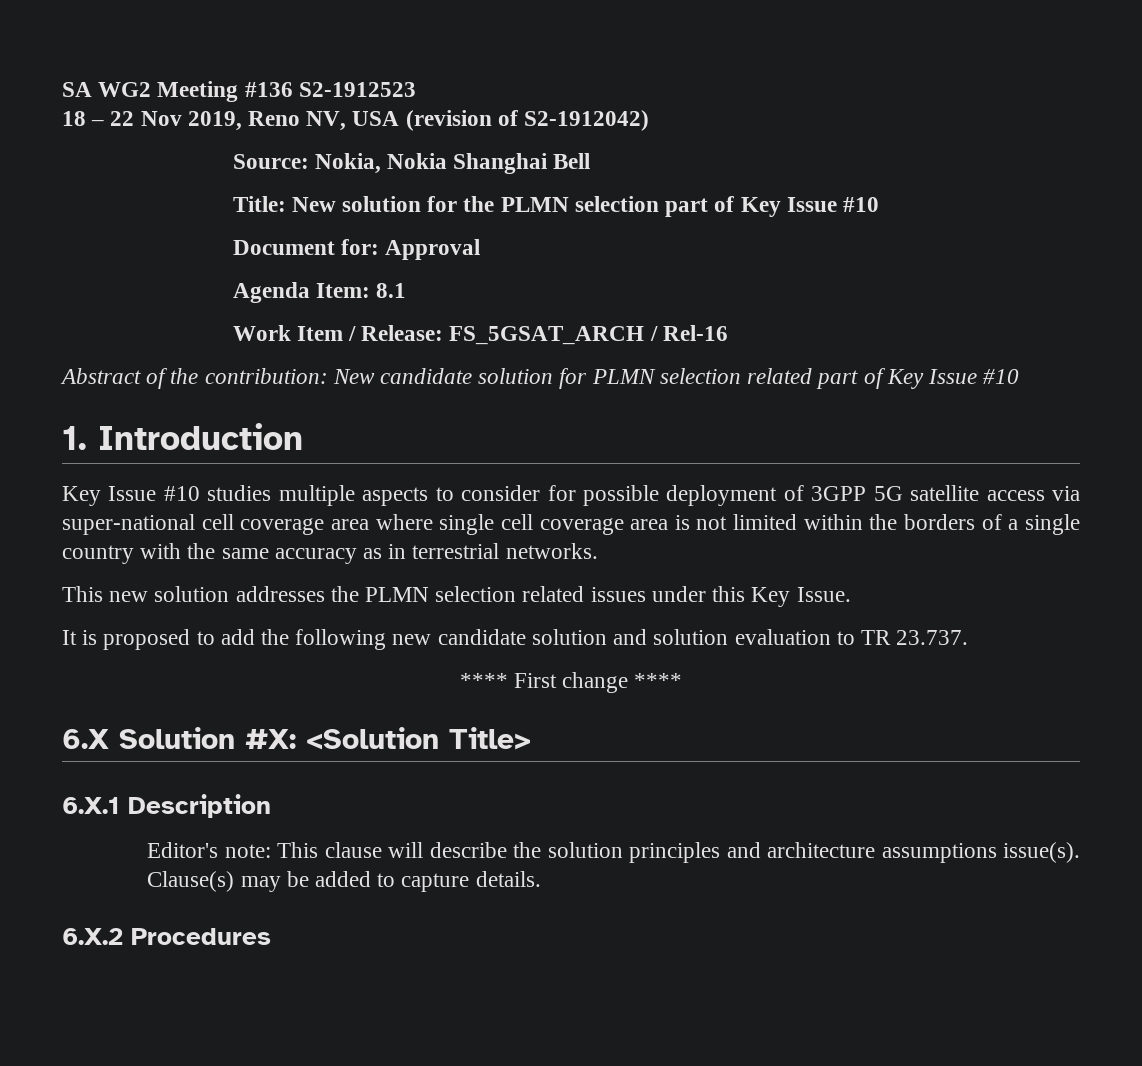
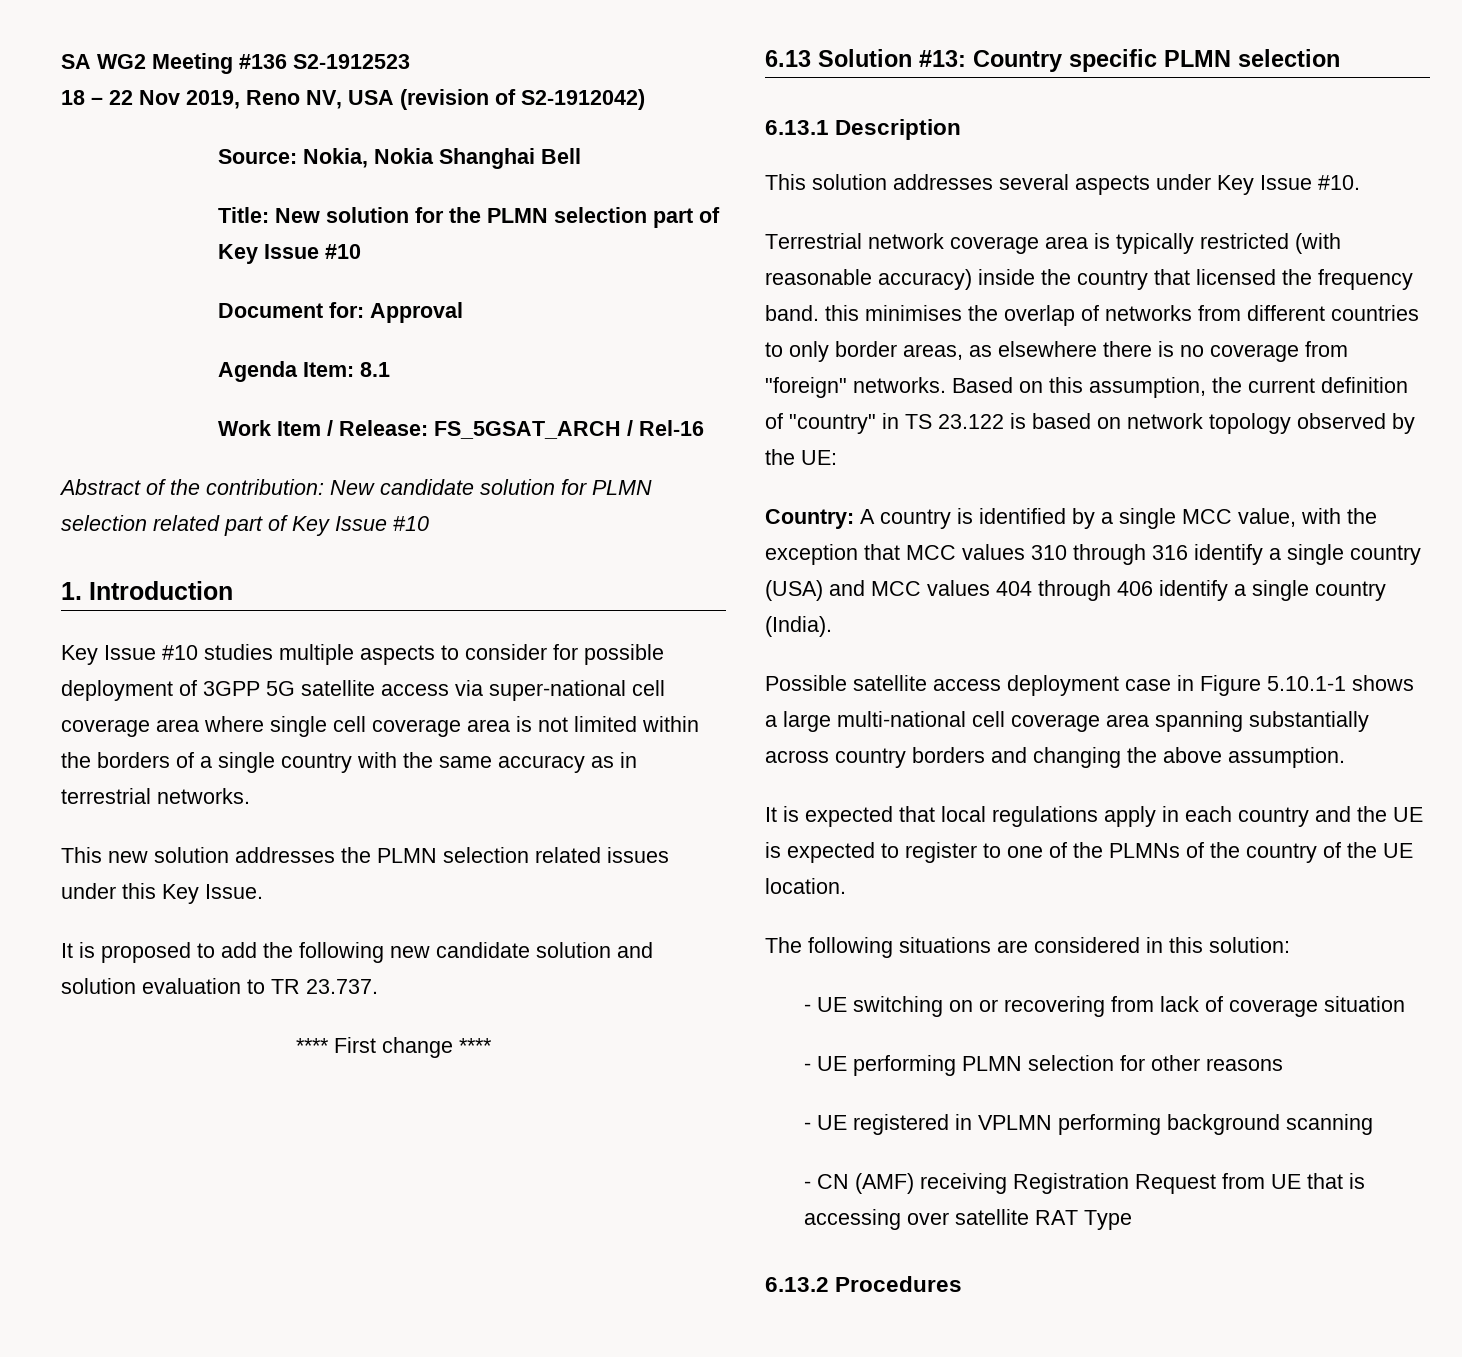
[62,727,531,750] [62,794,271,818] [147,842,1080,863] [147,871,541,892] [62,928,123,945] 6.X Solution #X: <Solution Title> // 6.X.1 Description // Editor's note: This clause will describe the solution principles and architecture assumptions issue(s). Clause(s) may be added to capture details. // 6.X.2 -> [765,49,1340,72] [765,119,962,140] [765,174,1360,195] [765,233,1341,254] [765,269,1413,290] [765,305,1419,326] [765,341,1348,362] [765,377,1408,398] [765,413,1415,434] [765,449,837,465] [765,508,1377,529] [765,544,1421,565] [765,580,1386,601] [765,616,832,637] [765,675,1414,696] [765,711,1369,732] [765,747,1345,768] [765,806,1423,827] [765,842,1413,863] [765,878,846,894] [765,937,1290,958] [804,996,1406,1017] [804,1055,1284,1076] [804,1114,1374,1135] [804,1173,1366,1194] [804,1209,1133,1230] [765,1277,829,1292] 6.13 Solution #13: Country specific PLMN selection // 6.13.1 Description // This solution addresses several aspects under Key Issue #10. // Terrestrial network coverage area is typically restricted (with reasonable accuracy) inside the country that licensed the frequency band. this minimises the overlap of networks from different countries to only border areas, as elsewhere there is no coverage from "foreign" networks. Based on this assumption, the current definition of "country" in TS 23.122 is based on network topology observed by the UE: // Country: A country is identified by a single MCC value, with the exception that MCC values 310 through 316 identify a single country (USA) and MCC values 404 through 406 identify a single country (India). // Possible satellite access deployment case in Figure 5.10.1-1 shows a large multi-national cell coverage area spanning substantially across country borders and changing the above assumption. // It is expected that local regulations apply in each country and the UE is expected to register to one of the PLMNs of the country of the UE location. // The following situations are considered in this solution: // - UE switching on or recovering from lack of coverage situation // - UE performing PLMN selection for other reasons // - UE registered in VPLMN performing background scanning // - CN (AMF) receiving Registration Request from UE that is accessing over satellite RAT Type // 6.13.2

